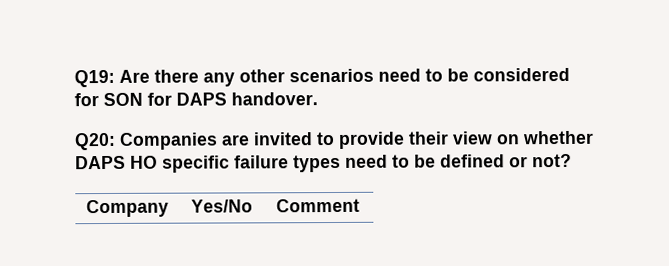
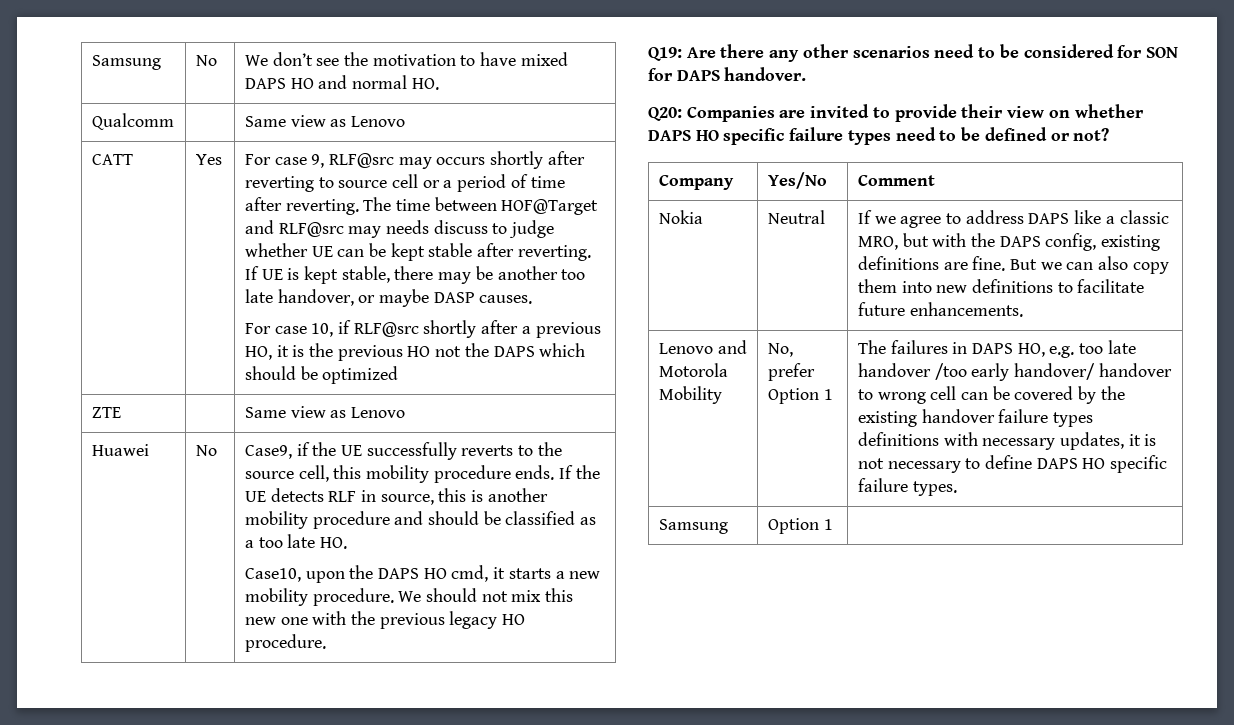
(74, 78) none -> [91,55,161,70] [195,55,217,66] [244,52,568,66] [244,75,439,90] [91,113,174,130] [244,115,405,127] [91,154,133,165] [195,154,222,165] [244,151,585,169] [244,174,565,192] [244,197,599,215] [244,220,555,238] [244,243,591,261] [244,266,586,284] [244,289,533,307] [244,320,601,338] [244,343,586,361] [244,366,399,384] [91,407,121,418] [244,406,405,418] [91,444,149,456] [195,445,217,456] [244,442,562,460] [244,465,600,483] [244,488,548,505] [244,511,597,529] [244,534,347,549] [244,565,601,583] [244,588,574,606] [244,611,526,629] [244,634,326,652] Samsung | No | We don’t see the motivation to have mixed DAPS HO and normal HO. // Qualcomm | | Same view as Lenovo // CATT | Yes | For case 9, RLF@src may occurs shortly after reverting to source cell or a period of time after reverting. The time between HOF@Target and RLF@src may needs discuss to judge whether UE can be kept stable after reverting. If UE is kept stable, there may be another too late handover, or maybe DASP causes. // For case 10, if RLF@src shortly after a previous HO, it is the previous HO not the DAPS which should be optimized // ZTE | | Same view as Lenovo // Huawei | No | Case9, if the UE successfully reverts to the source cell, this mobility procedure ends. If the UE detects RLF in source, this is another mobility procedure and should be classified as a too late HO. // Case10, upon the DAPS HO cmd, it starts a new mobility procedure. We should not mix this new one with the previous legacy HO procedure. //
(361, 205) none -> [658,210,703,224] [767,210,825,224] [857,210,1169,228] [857,233,1161,251] [857,256,1169,274] [857,279,1145,293] [857,302,1023,317] [658,340,747,354] [658,363,728,377] [658,386,722,404] [767,343,793,357] [767,363,815,381] [767,388,833,404] [857,340,1136,358] [857,363,1172,381] [857,386,1125,404] [857,409,1093,427] [857,432,1157,450] [857,455,1168,473] [857,478,957,496] [658,519,728,534] [767,518,833,534] // Nokia | Neutral | If we agree to address DAPS like a classic MRO, but with the DAPS config, existing definitions are fine. But we can also copy them into new definitions to facilitate future enhancements. // Lenovo and Motorola Mobility | No, prefer Option 1 | The failures in DAPS HO, e.g. too late handover /too early handover/ handover to wrong cell can be covered by the existing handover failure types definitions with necessary updates, it is not necessary to define DAPS HO specific failure types. // Samsung | Option 1 |

